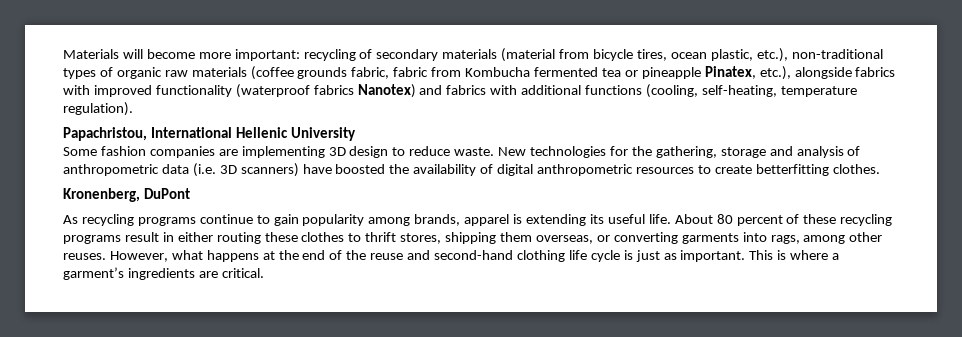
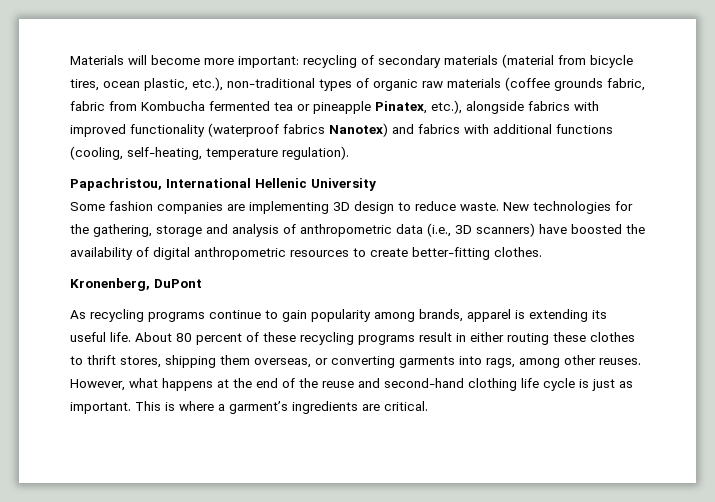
[192,163,216,177] (i.e. -> [427,223,451,237] (i.e.,
[755,164,829,176] betterfitting -> [412,247,490,260] better-fitting

